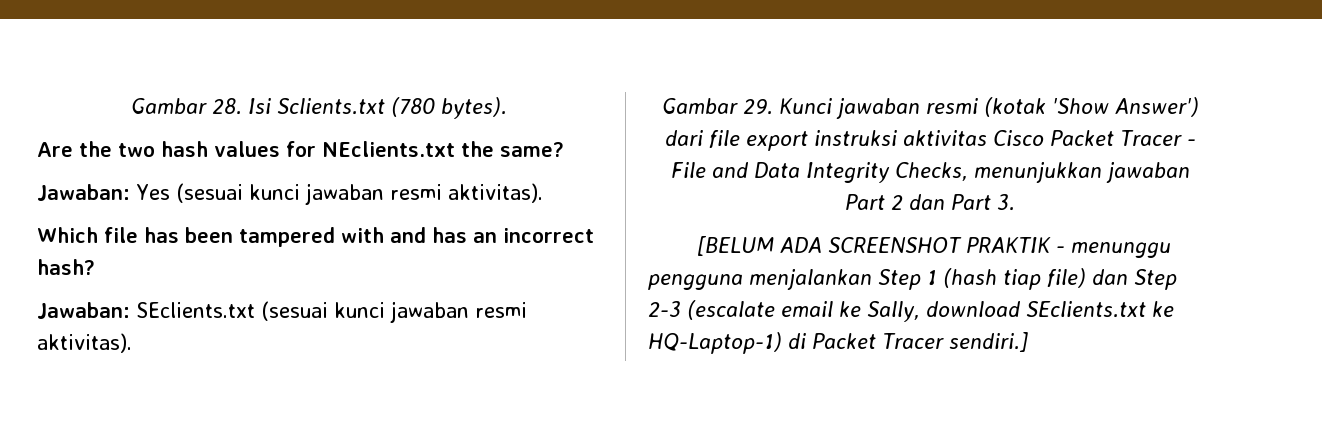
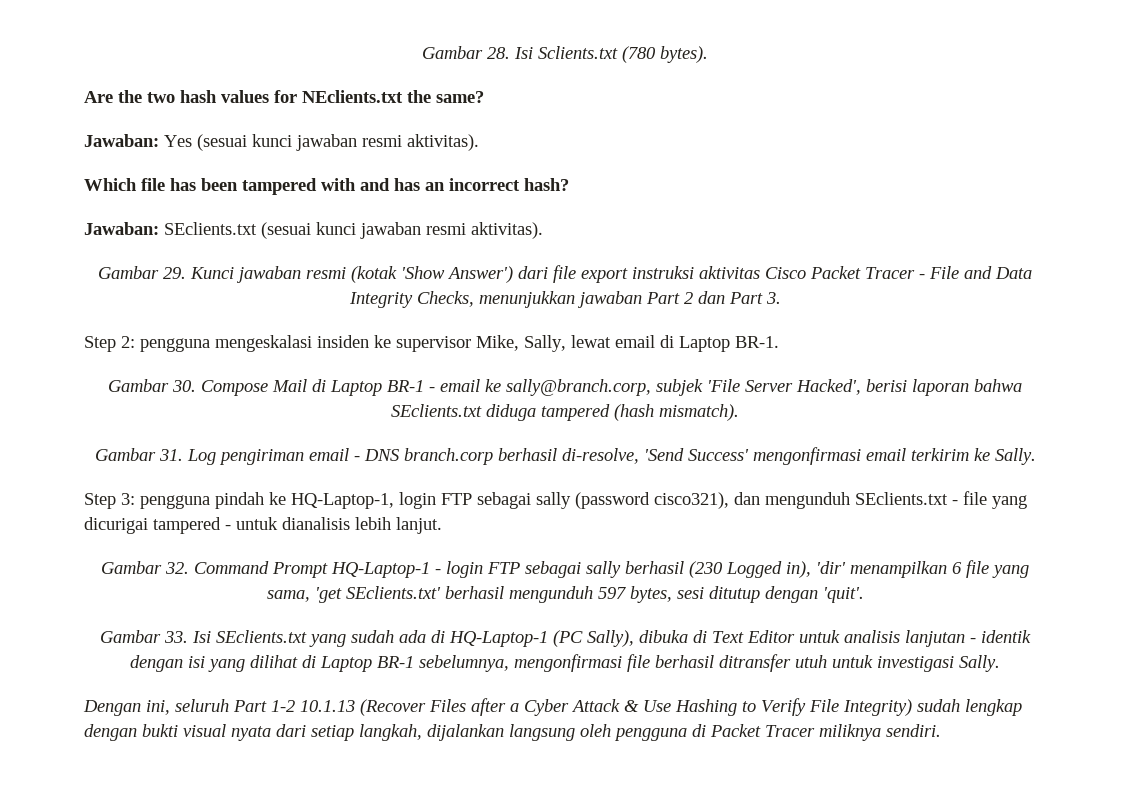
[696,236,1171,258] [648,268,1177,290] [648,300,1174,322] [648,332,782,354] [BELUM ADA SCREENSHOT PRAKTIK - menunggu pengguna menjalankan Step 1 (hash tiap file) dan Step 2-3 (escalate email ke Sally, download SEclients.txt ke HQ-Laptop-1) -> [84,335,779,352] [108,379,1022,396] [391,404,739,421] [94,447,1036,465] [84,491,1027,509] [84,517,442,534] [101,560,1029,578] [266,586,864,603] [100,630,1031,647] [130,654,1000,672] [83,698,1022,716] [84,724,687,741] Step 2: pengguna mengeskalasi insiden ke supervisor Mike, Sally, lewat email di Laptop BR-1. // Gambar 30. Compose Mail di Laptop BR-1 - email ke sally@branch.corp, subjek 'File Server Hacked', berisi laporan bahwa SEclients.txt diduga tampered (hash mismatch). // Gambar 31. Log pengiriman email - DNS branch.corp berhasil di-resolve, 'Send Success' mengonfirmasi email terkirim ke Sally. // Step 3: pengguna pindah ke HQ-Laptop-1, login FTP sebagai sally (password cisco321), dan mengunduh SEclients.txt - file yang dicurigai tampered - untuk dianalisis lebih lanjut. // Gambar 32. Command Prompt HQ-Laptop-1 - login FTP sebagai sally berhasil (230 Logged in), 'dir' menampilkan 6 file yang sama, 'get SEclients.txt' berhasil mengunduh 597 bytes, sesi ditutup dengan 'quit'. // Gambar 33. Isi SEclients.txt yang sudah ada di HQ-Laptop-1 (PC Sally), dibuka di Text Editor untuk analisis lanjutan - identik dengan isi yang dilihat di Laptop BR-1 sebelumnya, mengonfirmasi file berhasil ditransfer utuh untuk investigasi Sally. // Dengan ini, seluruh Part 1-2 10.1.13 (Recover Files after a Cyber Attack & Use Hashing to Verify File Integrity) sudah lengkap dengan bukti visual nyata dari setiap langkah, dijalankan langsung oleh pengguna
[948,332,1028,352] sendiri.] -> [819,724,941,741] miliknya sendiri.

